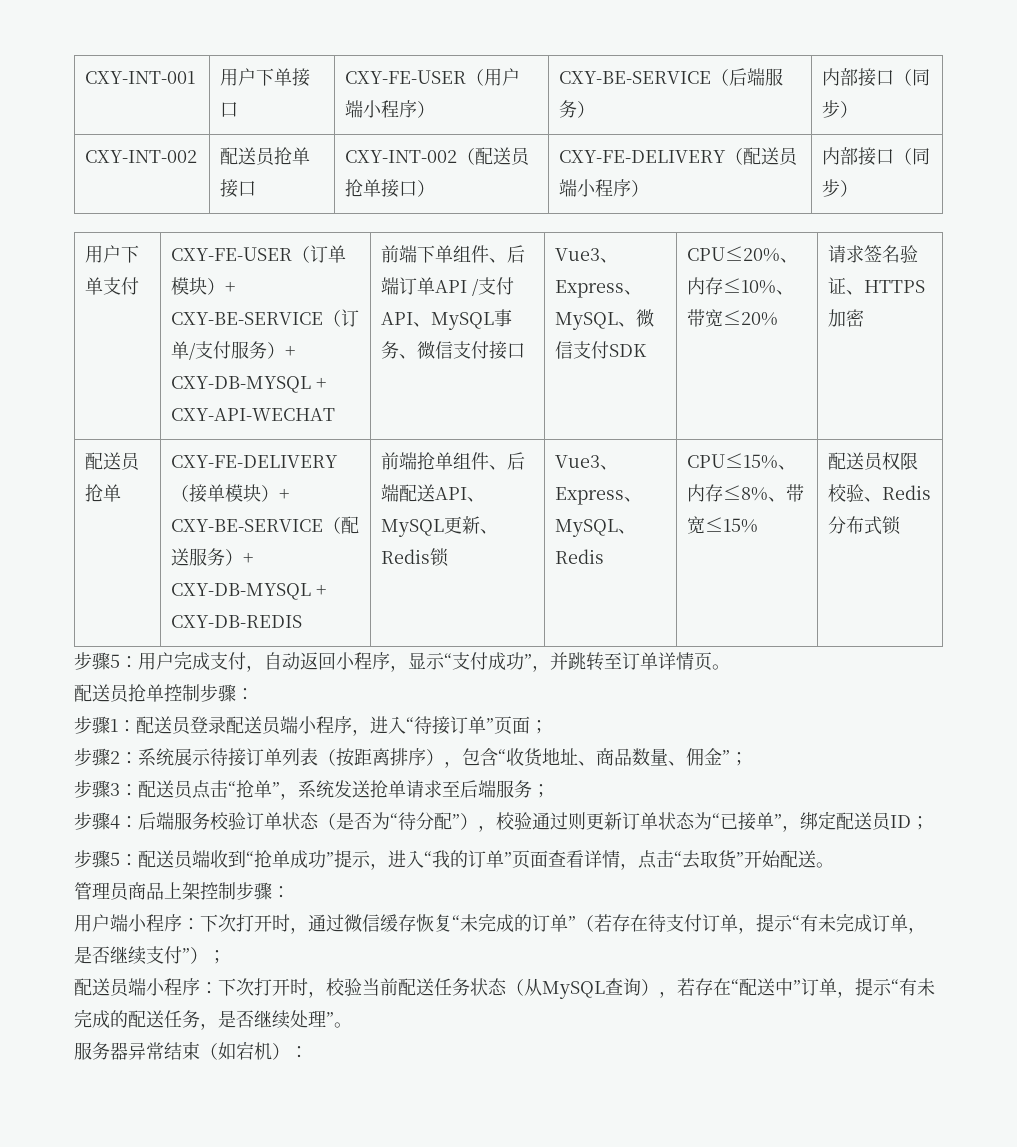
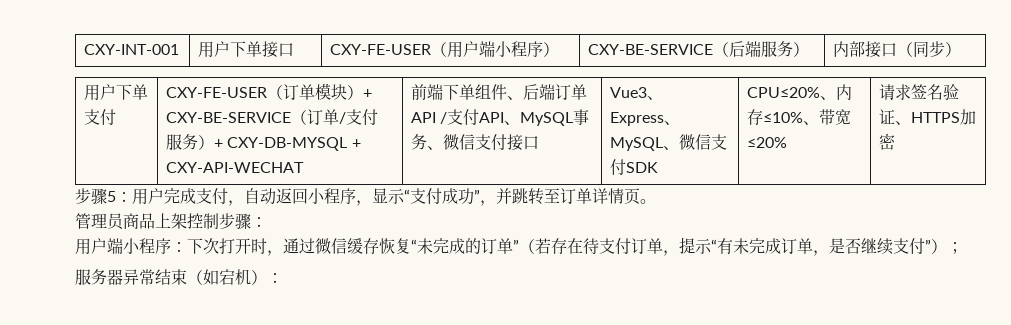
[85,150,198,163] [220,147,311,166] [220,179,257,198] [345,147,532,166] [345,179,436,198] [559,147,800,166] [559,179,650,197] [822,147,931,166] [822,179,859,197] // CXY-INT-002 | 配送员抢单接口 | CXY-INT-002（配送员抢单接口） | CXY-FE-DELIVERY（配送员端小程序） | 内部接口（同步） -> (962, 49) none
[85,452,142,471] [85,484,122,502] [171,455,339,468] [171,484,290,503] [171,516,360,534] [171,548,254,566] [171,583,327,600] [171,615,303,628] [381,452,526,470] [381,484,486,502] [381,516,499,537] [381,548,450,567] [555,455,619,470] [555,487,643,505] [555,519,637,537] [555,549,605,564] [687,453,797,470] [687,484,805,502] [687,516,759,534] [828,452,919,471] [828,484,932,502] [828,516,902,535] // 配送员抢单 | CXY-FE-DELIVERY（接单模块）+ CXY-BE-SERVICE（配送服务）+ CXY-DB-MYSQL + CXY-DB-REDIS | 前端抢单组件、后端配送API、MySQL更新、Redis锁 | Vue3、Express、MySQL、Redis | CPU≤15%、内存≤8%、带宽≤15% | 配送员权限校验、Redis分布式锁 -> (896, 141) none
[74,684,254,703] [74,716,548,736] [74,748,748,768] [74,780,550,800] [74,811,929,832] [74,850,834,870] // 配送员抢单控制步骤： // 步骤1：配送员登录配送员端小程序，进入“待接订单”页面； // 步骤2：系统展示待接订单列表（按距离排序），包含“收货地址、商品数量、佣金”； // 步骤3：配送员点击“抢单”，系统发送抢单请求至后端服务； // 步骤4：后端服务校验订单状态（是否为“待分配”），校验通过则更新订单状态为“已接单”，绑定配送员ID； // 步骤5：配送员端收到“抢单成功”提示，进入“我的订单”页面查看详情，点击“去取货”开始配送。 -> (656, 201) none
[74,978,935,999] [74,1009,352,1030] // 配送员端小程序：下次打开时，校验当前配送任务状态（从MySQL查询），若存在“配送中”订单，提示“有未完成的配送任务，是否继续处理”。 -> (963, 248) none

